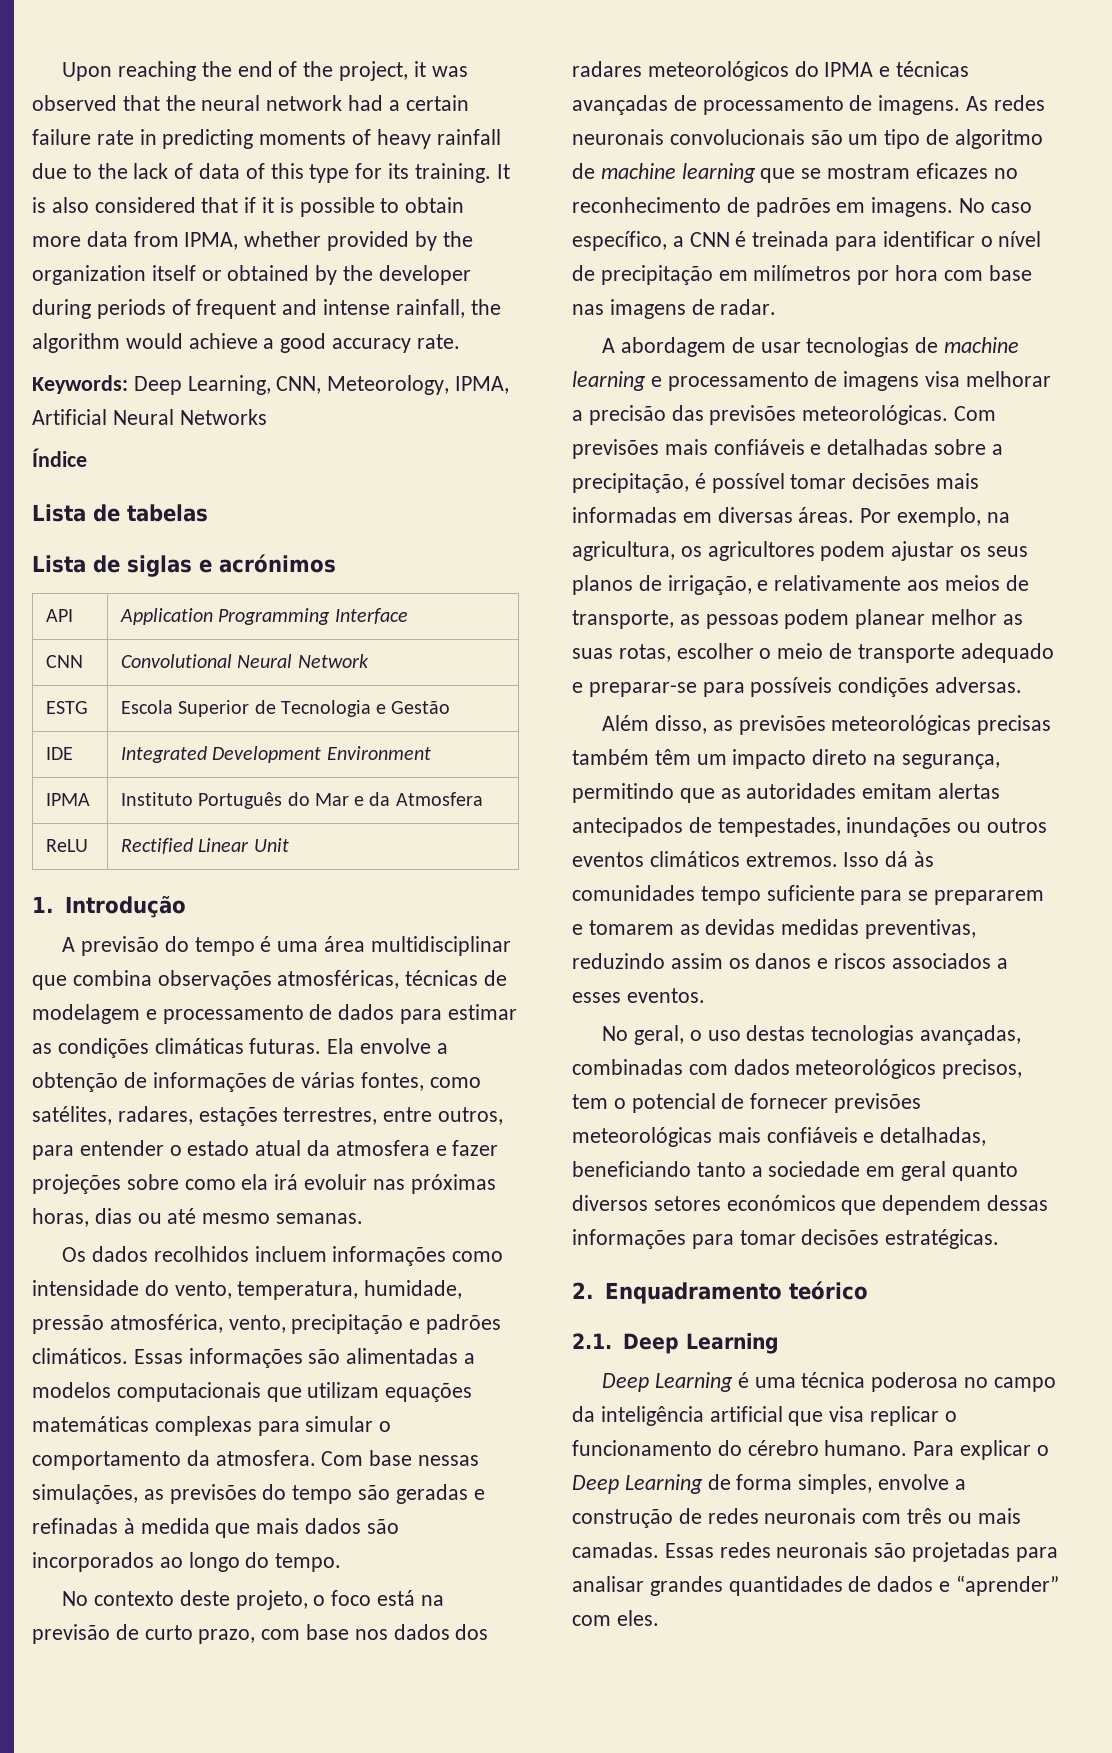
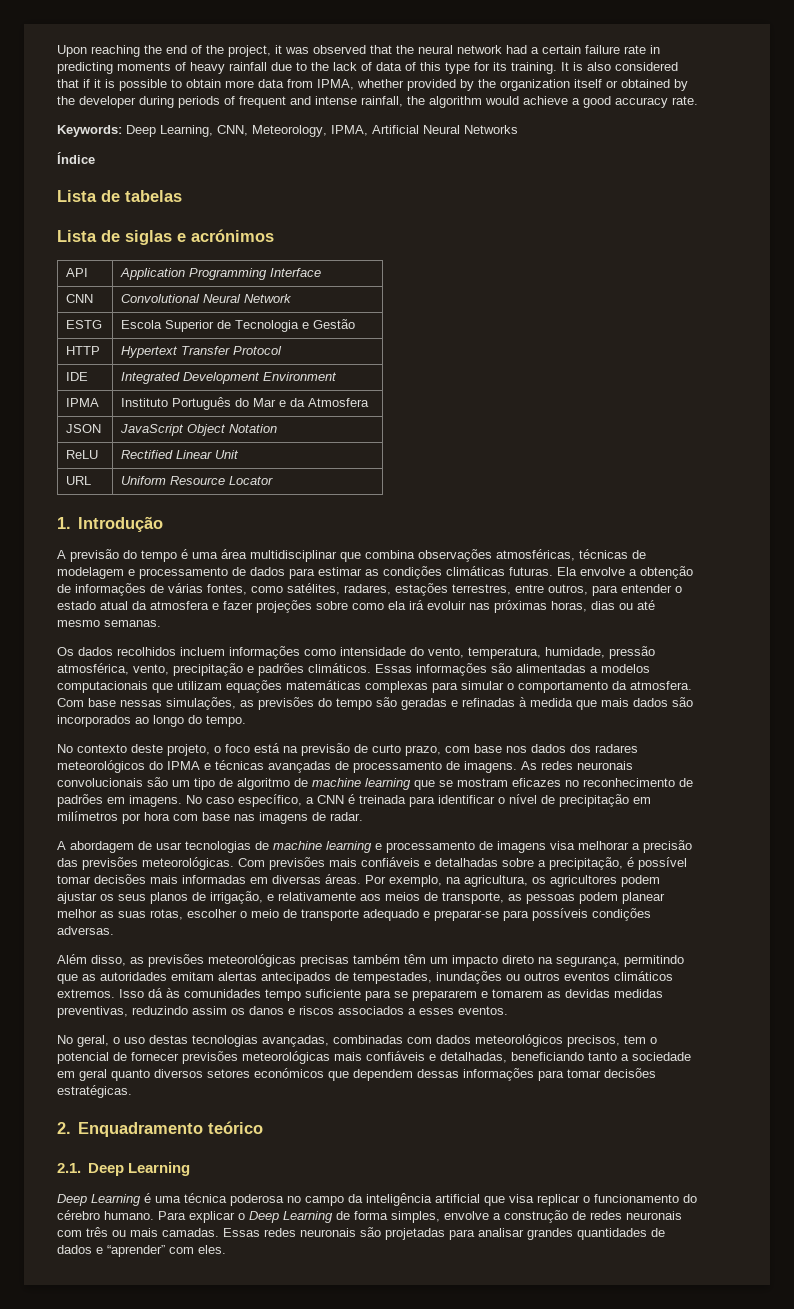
(451, 707) none -> [66,346,101,355] [121,346,283,358] // HTTP | Hypertext Transfer Protocol
(483, 799) none -> [66,424,102,433] [120,424,278,436] // JSON | JavaScript Object Notation
(289, 845) none -> [66,476,92,485] [121,476,274,485] // URL | Uniform Resource Locator

